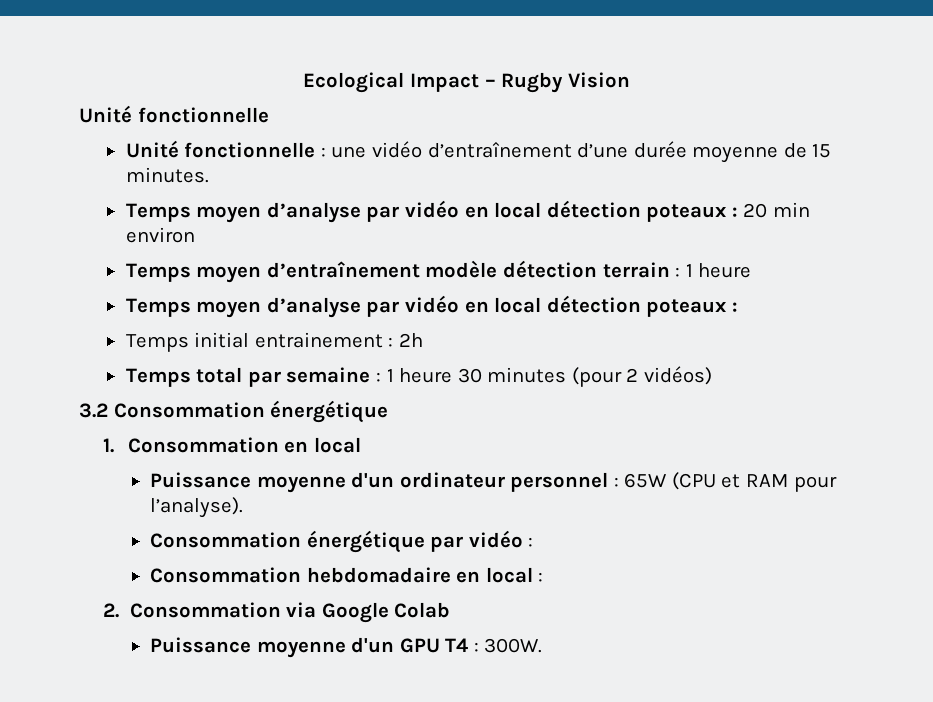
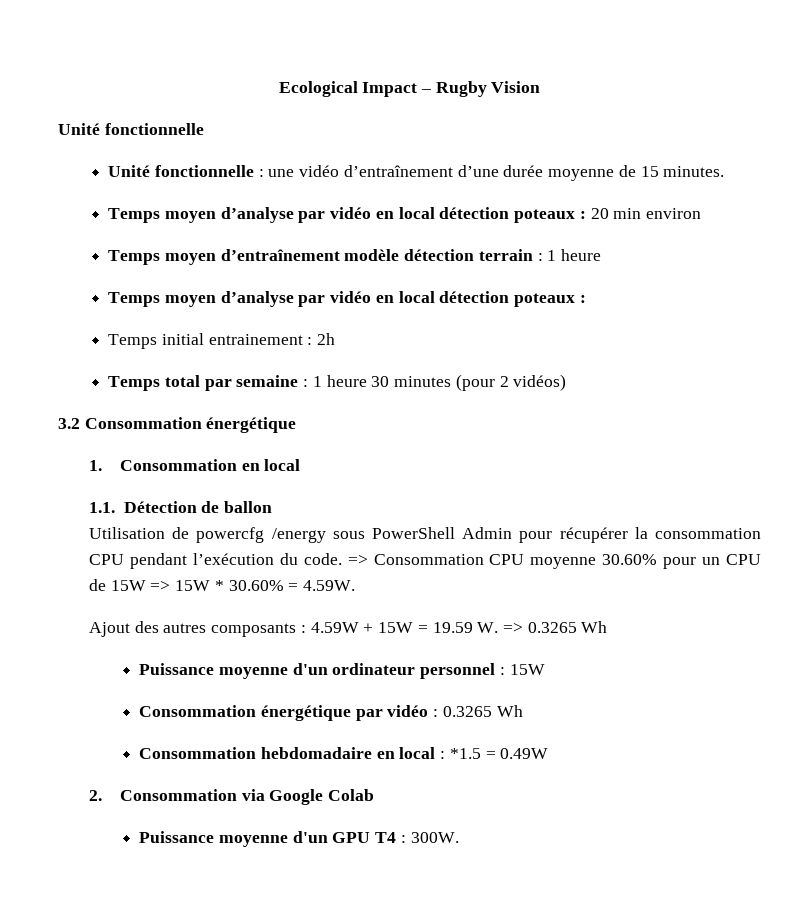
(361, 445) none -> [89,501,273,513] [89,527,761,543] [89,553,761,569] [89,579,356,591] [89,621,608,637] // 1.1. Détection de ballon // Utilisation de powercfg /energy sous PowerShell Admin pour récupérer la consommation CPU pendant l’exécution du code. => Consommation CPU moyenne 30.60% pour un CPU de 15W => 15W * 30.60% = 4.59W. // Ajout des autres composants : 4.59W + 15W = 19.59 W. => 0.3265 Wh
[624,472,837,492] [150,497,244,518] 65W (CPU et RAM pour l’analyse). -> [509,664,545,675] 15W
(534, 542) none -> [442,705,523,717] 0.3265 Wh
(544, 577) none -> [449,748,549,759] *1.5 = 0.49W

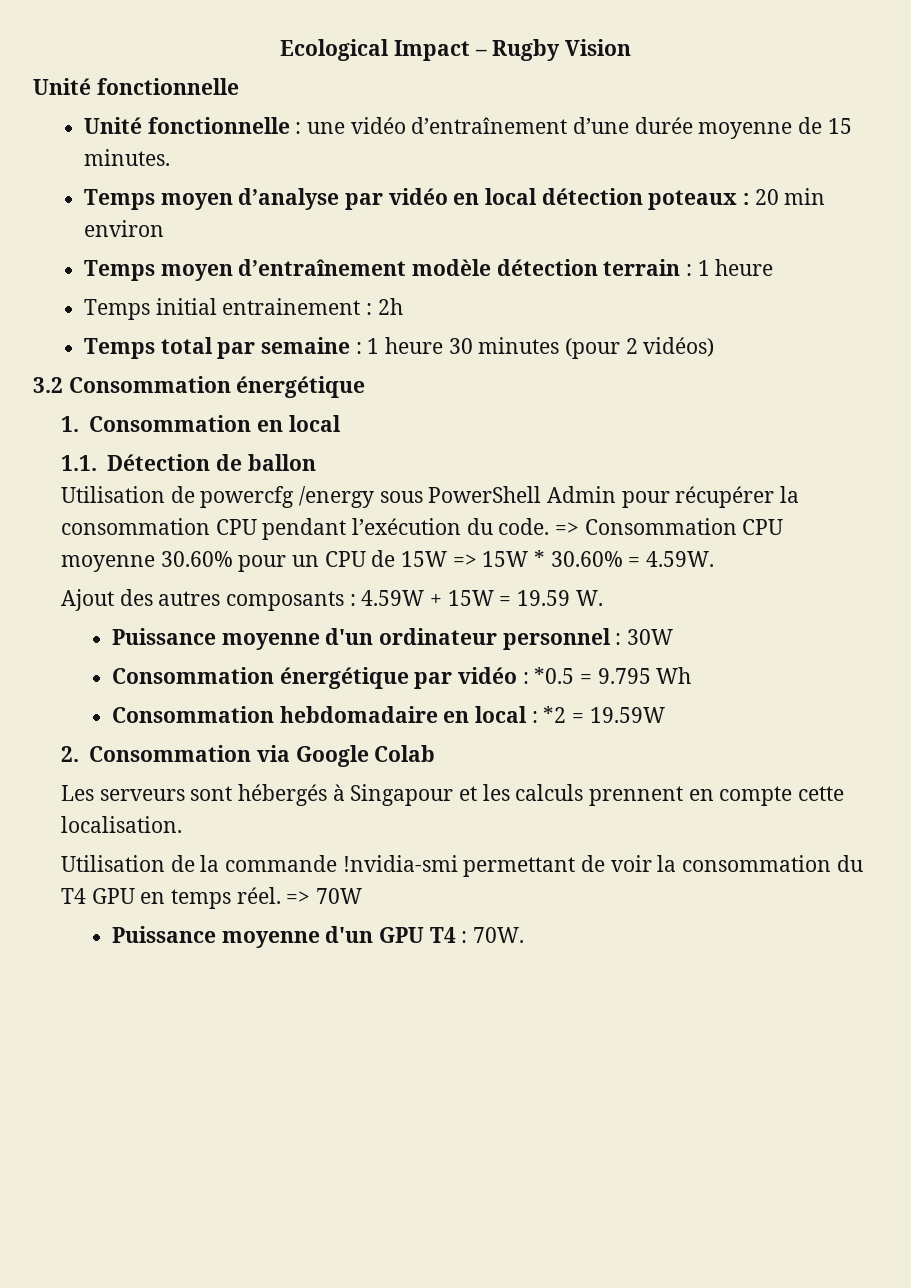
[108,291,586,307] // Temps moyen d’analyse par vidéo en local détection poteaux : -> (774, 267) none
[502,621,608,633] => 0.3265 Wh -> (603, 598) none
[509,664,545,675] 15W -> [627,629,674,645] 30W
[442,706,492,717] 0.3265 -> [534,667,651,684] *0.5 = 9.795
[449,748,549,759] *1.5 = 0.49W -> [543,706,665,723] *2 = 19.59W
(375, 795) none -> [60,784,844,806] [60,816,182,833] [60,855,863,877] [60,887,362,909] // Les serveurs sont hébergés à Singapour et les calculs prennent en compte cette localisation. // Utilisation de la commande !nvidia-smi permettant de voir la consommation du T4 GPU en temps réel. => 70W
[410,832,459,843] 300W. -> [473,927,525,943] 70W.

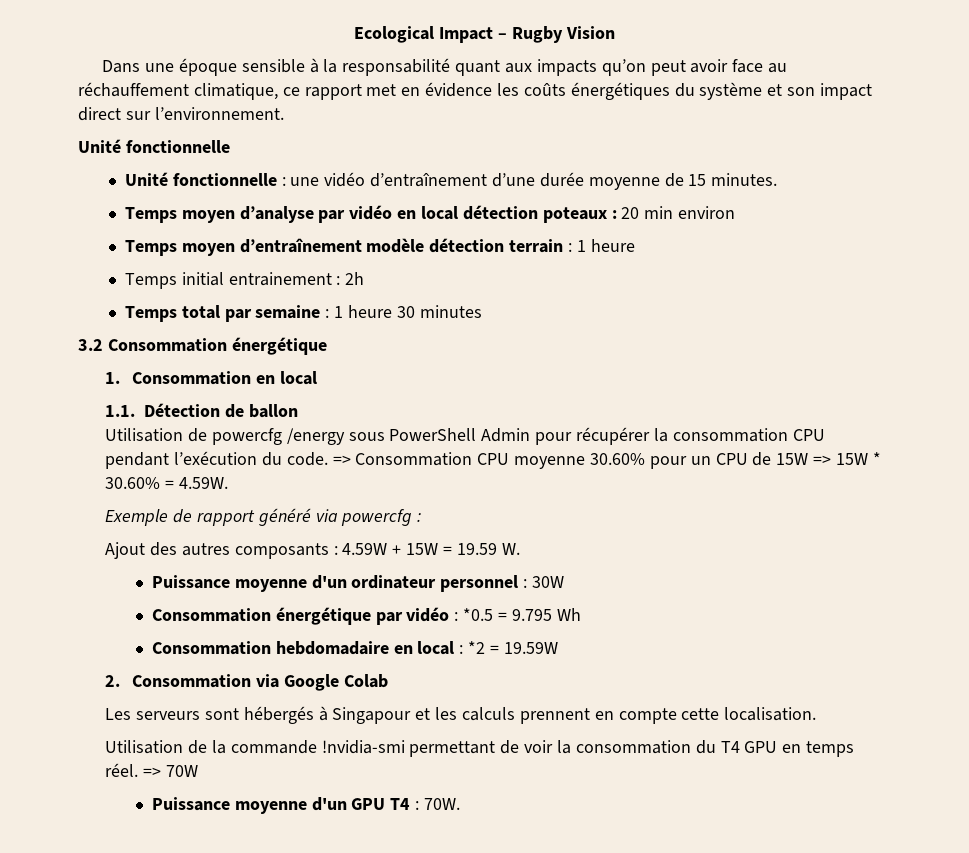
(631, 47) none -> [102,58,788,76] [78,82,873,100] [78,107,284,121] // Dans une époque sensible à la responsabilité quant aux impacts qu’on peut avoir face au réchauffement climatique, ce rapport met en évidence les coûts énergétiques du système et son impact direct sur l’environnement.
[565,337,715,359] (pour 2 vidéos) -> (482, 311) none
(714, 559) none -> [105,508,422,526] // Exemple de rapport généré via powercfg :

